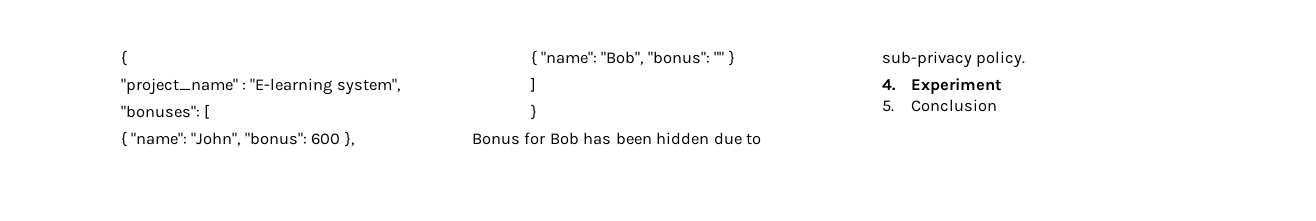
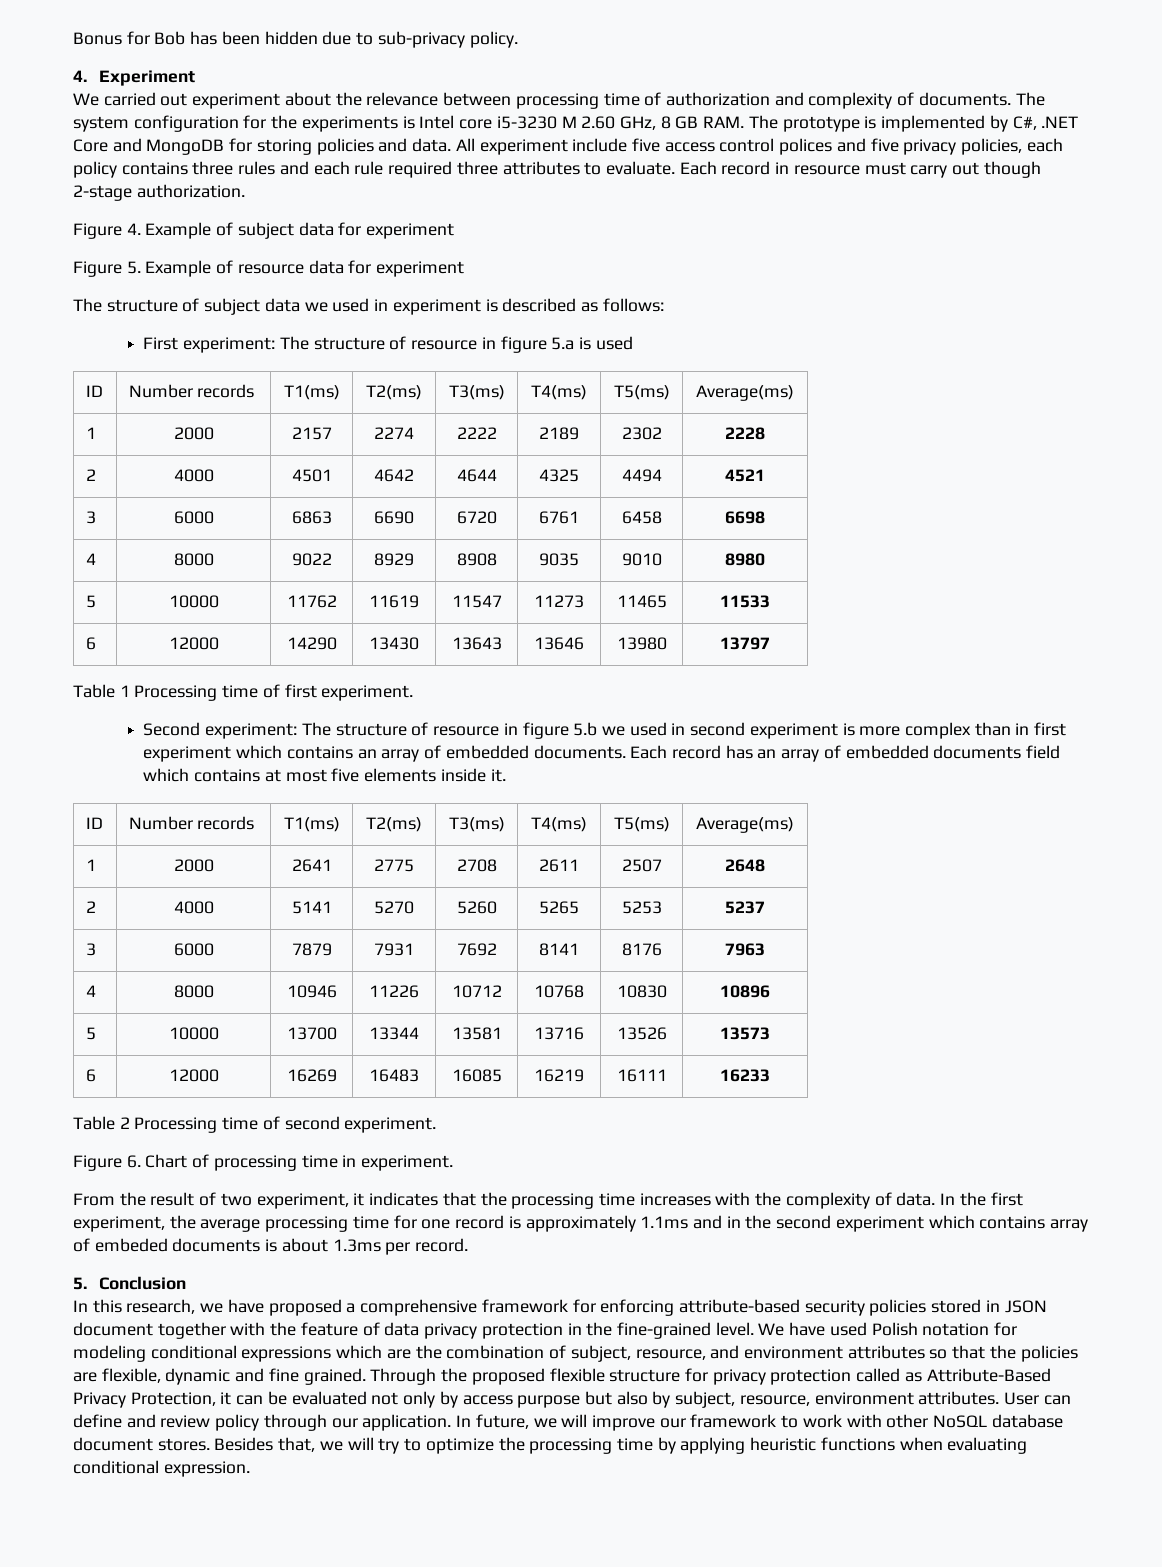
[120,50,127,66] [120,78,400,95] [120,104,209,119] [120,131,354,147] [530,50,735,66] [529,77,536,92] [530,104,537,120] { // "project_name" : "E-learning system", // "bonuses": [ // { "name": "John", "bonus": 600 }, // { "name": "Bob", "bonus": "" } // ] // } // -> (73, 38) none
[882,99,998,112] 5. Conclusion -> [73,92,1045,109] [73,115,1079,132] [73,138,1063,155] [73,161,1041,178] [73,184,245,201] [73,222,455,239] [73,260,465,277] [73,298,664,315] [143,336,633,353] [85,385,103,397] [128,384,255,398] [283,385,340,400] [366,385,422,400] [448,385,505,400] [531,385,587,400] [613,385,670,400] [696,385,794,401] [85,427,96,439] [173,427,214,440] [291,427,332,440] [374,427,414,439] [456,427,497,439] [539,427,579,440] [621,427,662,440] [725,427,765,440] [85,469,96,481] [173,469,214,482] [291,469,332,482] [374,469,414,482] [456,469,497,482] [539,469,579,482] [621,469,662,482] [725,469,765,482] [85,511,96,524] [173,511,214,524] [291,511,332,524] [374,511,414,524] [456,511,497,524] [539,511,579,524] [621,511,662,524] [725,511,765,524] [85,553,96,565] [173,553,214,566] [291,553,332,566] [374,553,414,566] [456,553,497,566] [539,553,579,566] [621,553,662,566] [725,553,765,566] [85,595,96,608] [168,595,219,608] [286,595,337,608] [369,595,419,608] [451,595,502,608] [534,595,584,608] [616,595,667,608] [720,595,770,608] [85,637,96,650] [168,637,219,650] [286,637,337,650] [369,637,419,650] [451,637,502,650] [534,637,584,650] [616,637,667,650] [720,637,770,650] [73,684,414,701] [143,722,1067,739] [143,745,1061,762] [143,768,506,782] [85,817,103,829] [128,816,255,830] [283,817,340,832] [366,817,422,832] [448,817,505,832] [531,817,587,832] [613,817,670,832] [696,817,794,833] [85,859,96,871] [173,859,214,872] [291,859,332,872] [374,859,414,872] [456,859,497,872] [539,859,579,872] [621,859,662,872] [725,859,765,872] [85,901,96,913] [173,901,214,914] [291,901,332,914] [374,901,414,914] [456,901,497,914] [539,901,579,914] [621,901,662,914] [725,901,765,914] [85,943,96,956] [173,943,214,956] [291,943,332,956] [374,943,414,956] [456,943,497,956] [539,943,579,956] [621,943,662,956] [725,943,765,956] [85,985,96,997] [173,985,214,998] [286,985,337,998] [369,985,419,998] [451,985,502,998] [534,985,584,998] [616,985,667,998] [720,985,770,998] [85,1027,96,1040] [168,1027,219,1040] [286,1027,337,1040] [369,1027,419,1040] [451,1027,502,1040] [534,1027,584,1040] [616,1027,667,1040] [720,1027,770,1040] [85,1069,96,1082] [168,1069,219,1082] [286,1069,337,1082] [369,1069,419,1082] [451,1069,502,1082] [534,1069,584,1082] [616,1069,667,1082] [720,1069,770,1082] [73,1116,437,1133] [73,1154,454,1171] [73,1192,1023,1209] [73,1215,1089,1232] [73,1238,469,1255] [73,1276,186,1290] [73,1299,1047,1316] [73,1322,1018,1339] [73,1345,1078,1362] [73,1368,1051,1385] [73,1391,1071,1408] [73,1414,1063,1431] [73,1437,1028,1454] [73,1460,250,1477] We carried out experiment about the relevance between processing time of authorization and complexity of documents. The system configuration for the experiments is Intel core i5-3230 M 2.60 GHz, 8 GB RAM. The prototype is implemented by C#, .NET Core and MongoDB for storing policies and data. All experiment include five access control polices and five privacy policies, each policy contains three rules and each rule required three attributes to evaluate. Each record in resource must carry out though 2-stage authorization. // Figure 4. Example of subject data for experiment // Figure 5. Example of resource data for experiment // The structure of subject data we used in experiment is described as follows: // First experiment: The structure of resource in figure 5.a is used // ID | Number records | T1(ms) | T2(ms) | T3(ms) | T4(ms) | T5(ms) | Average(ms) // 1 | 2000 | 2157 | 2274 | 2222 | 2189 | 2302 | 2228 // 2 | 4000 | 4501 | 4642 | 4644 | 4325 | 4494 | 4521 // 3 | 6000 | 6863 | 6690 | 6720 | 6761 | 6458 | 6698 // 4 | 8000 | 9022 | 8929 | 8908 | 9035 | 9010 | 8980 // 5 | 10000 | 11762 | 11619 | 11547 | 11273 | 11465 | 11533 // 6 | 12000 | 14290 | 13430 | 13643 | 13646 | 13980 | 13797 // Table 1 Processing time of first experiment. // Second experiment: The structure of resource in figure 5.b we used in second experiment is more complex than in first experiment which contains an array of embedded documents. Each record has an array of embedded documents field which contains at most five elements inside it. // ID | Number records | T1(ms) | T2(ms) | T3(ms) | T4(ms) | T5(ms) | Average(ms) // 1 | 2000 | 2641 | 2775 | 2708 | 2611 | 2507 | 2648 // 2 | 4000 | 5141 | 5270 | 5260 | 5265 | 5253 | 5237 // 3 | 6000 | 7879 | 7931 | 7692 | 8141 | 8176 | 7963 // 4 | 8000 | 10946 | 11226 | 10712 | 10768 | 10830 | 10896 // 5 | 10000 | 13700 | 13344 | 13581 | 13716 | 13526 | 13573 // 6 | 12000 | 16269 | 16483 | 16085 | 16219 | 16111 | 16233 // Table 2 Processing time of second experiment. // Figure 6. Chart of processing time in experiment. // From the result of two experiment, it indicates that the processing time increases with the complexity of data. In the first experiment, the average processing time for one record is approximately 1.1ms and in the second experiment which contains array of embeded documents is about 1.3ms per record. // 5. Conclusion // In this research, we have proposed a comprehensive framework for enforcing attribute-based security policies stored in JSON document together with the feature of data privacy protection in the fine-grained level. We have used Polish notation for modeling conditional expressions which are the combination of subject, resource, and environment attributes so that the policies are flexible, dynamic and fine grained. Through the proposed flexible structure for privacy protection called as Attribute-Based Privacy Protection, it can be evaluated not only by access purpose but also by subject, resource, environment attributes. User can define and review policy through our application. In future, we will improve our framework to work with other NoSQL database document stores. Besides that, we will try to optimize the processing time by applying heuristic functions when evaluating conditional expression.

